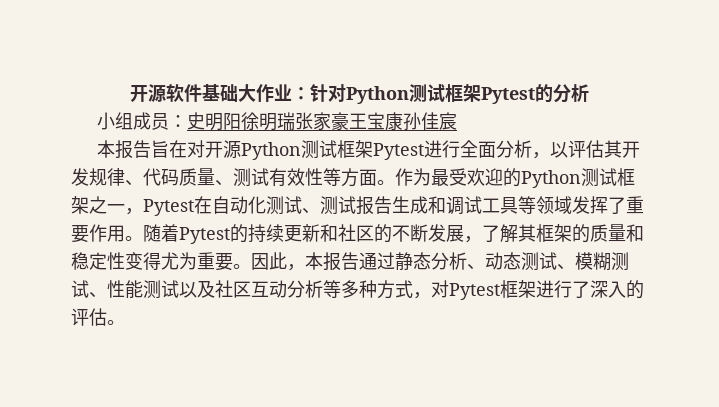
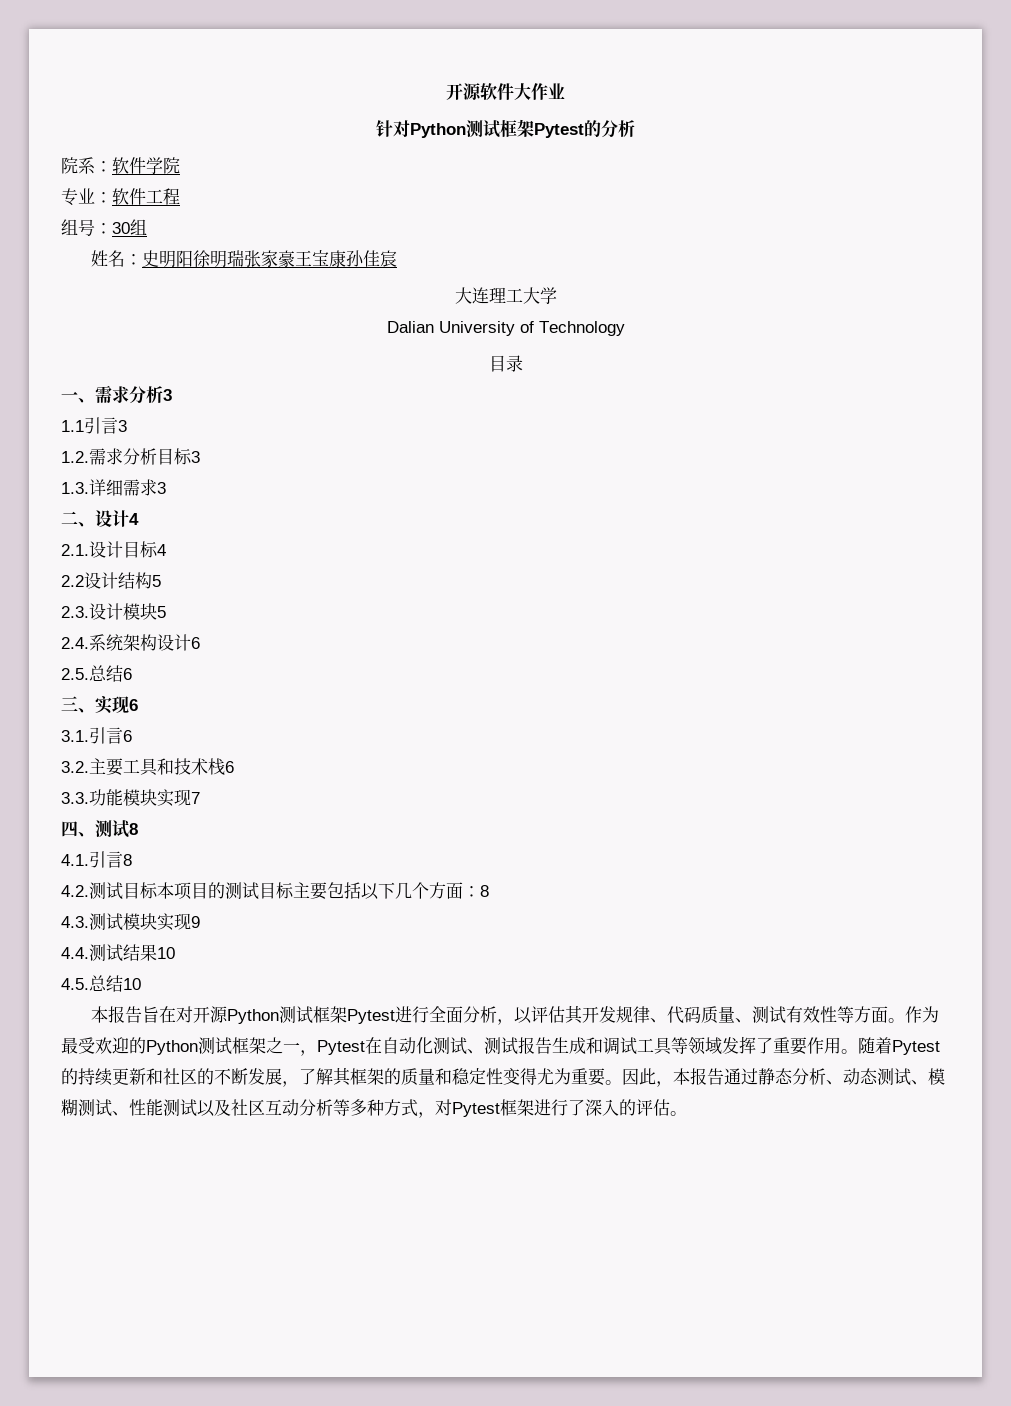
[202,84,238,102] 基础 -> (514, 91) none
[292,87,310,100] ： -> (565, 91) //
[96,112,169,130] 小组成员 -> [61,157,180,174] [61,188,180,206] [61,219,147,236] [90,250,125,267] 院系：软件学院 // 专业：软件工程 // 组号：30组 // 姓名
(457, 121) none -> [454,287,557,304] [386,321,625,336] [488,355,523,372] [61,385,172,404] [61,417,127,434] [61,448,200,465] [61,479,166,496] [61,510,139,527] [61,541,166,558] [61,572,161,589] [61,603,166,620] [61,634,200,651] [61,665,132,682] [61,696,138,714] [61,727,132,744] [61,758,234,776] [61,789,200,807] [61,820,138,838] [61,851,132,868] [61,882,489,900] [61,913,200,931] [61,944,175,962] [61,975,141,992] // 大连理工大学 // Dalian University of Technology // 目录 // 一、需求分析3 // 1.1引言3 // 1.2.需求分析目标3 // 1.3.详细需求3 // 二、设计4 // 2.1.设计目标4 // 2.2设计结构5 // 2.3.设计模块5 // 2.4.系统架构设计6 // 2.5.总结6 // 三、实现6 // 3.1.引言6 // 3.2.主要工具和技术栈6 // 3.3.功能模块实现7 // 四、测试8 // 4.1.引言8 // 4.2.测试目标本项目的测试目标主要包括以下几个方面：8 // 4.3.测试模块实现9 // 4.4.测试结果10 // 4.5.总结10

